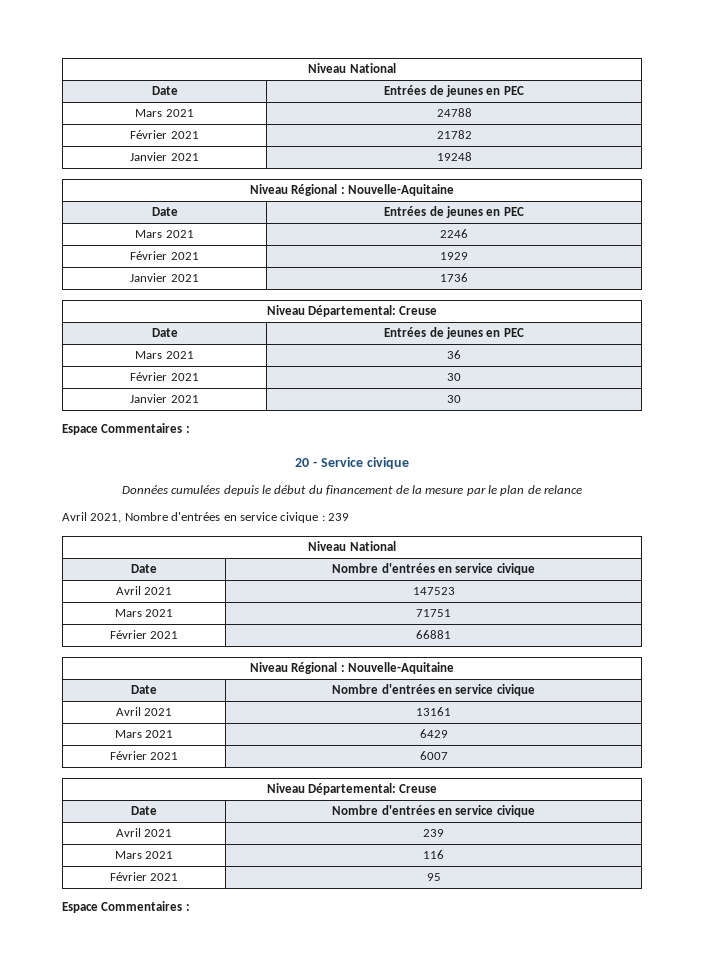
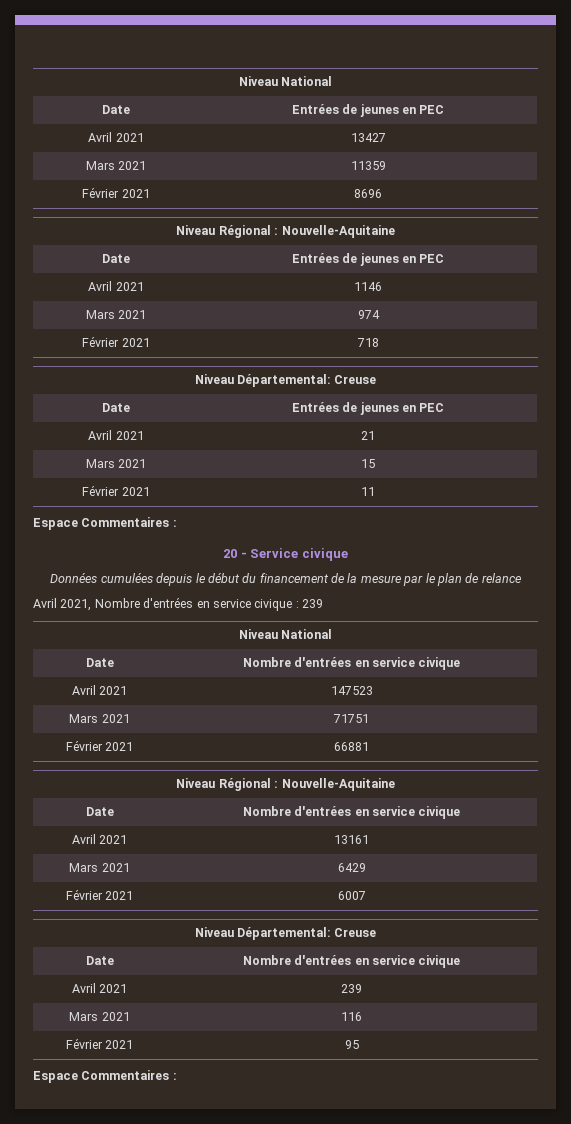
[135,109,194,117] [436,108,472,117] [130,130,199,139] [436,130,472,139] [130,152,199,161] [436,152,472,161] // Mars 2021 | 24788 // Février 2021 | 21782 // Janvier 2021 | 19248 -> [88,132,144,142] [350,133,386,142] [85,161,147,170] [350,161,386,170] [82,187,150,198] [354,189,382,198] // Avril 2021 | 13427 // Mars 2021 | 11359 // Février 2021 | 8696
[135,230,194,238] [440,229,468,238] [130,251,199,260] [440,252,468,260] [130,273,199,282] [440,273,468,282] // Mars 2021 | 2246 // Février 2021 | 1929 // Janvier 2021 | 1736 -> [88,281,144,291] [354,282,382,291] [85,310,147,319] [357,310,380,319] [82,336,150,347] [356,338,379,347] // Avril 2021 | 1146 // Mars 2021 | 974 // Février 2021 | 718
[135,351,194,359] [447,350,461,359] [130,372,199,381] [447,373,461,381] [130,394,199,403] [447,395,461,403] // Mars 2021 | 36 // Février 2021 | 30 // Janvier 2021 | 30 -> [88,430,144,440] [361,431,375,440] [85,459,147,468] [361,459,375,468] [82,485,150,496] [361,487,375,496] // Avril 2021 | 21 // Mars 2021 | 15 // Février 2021 | 11

